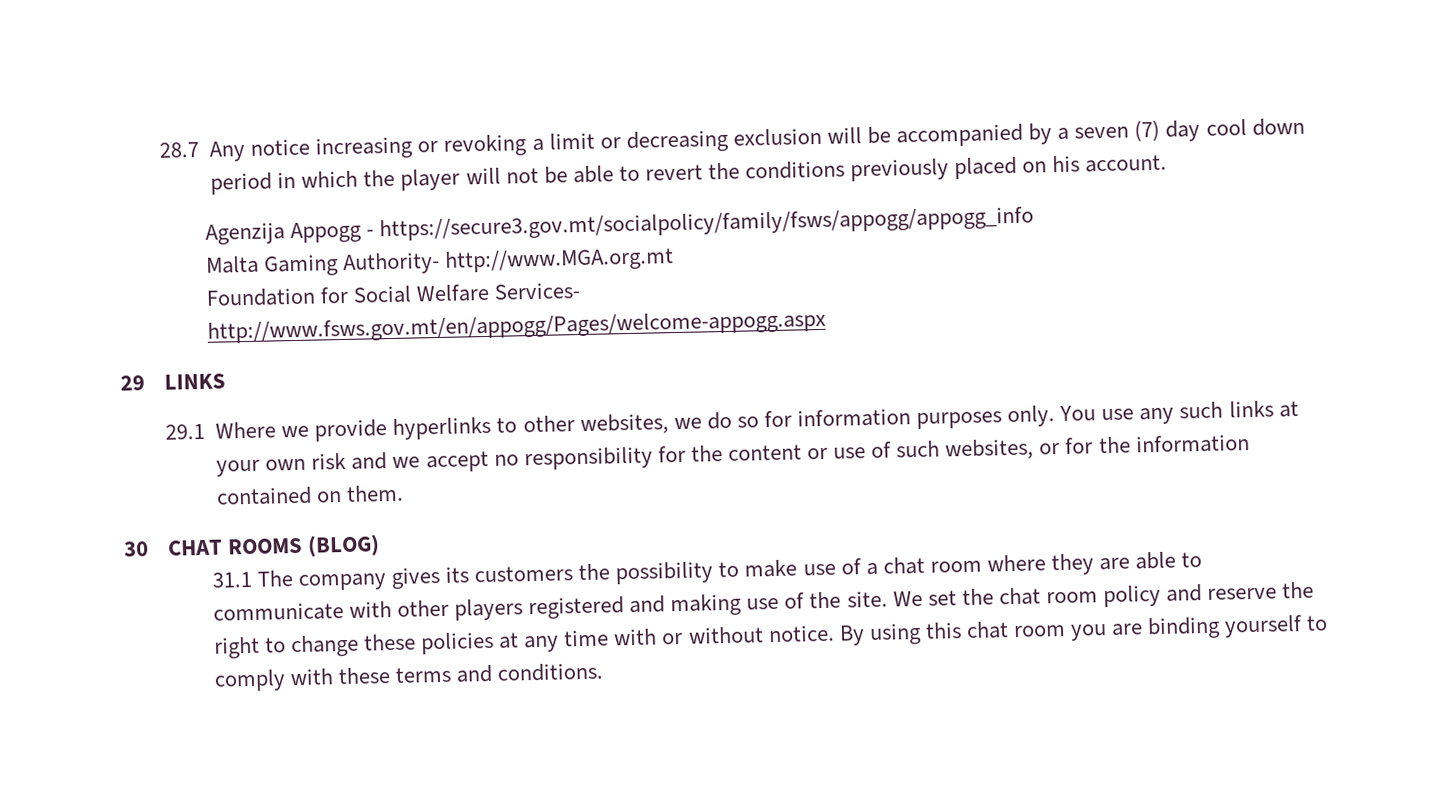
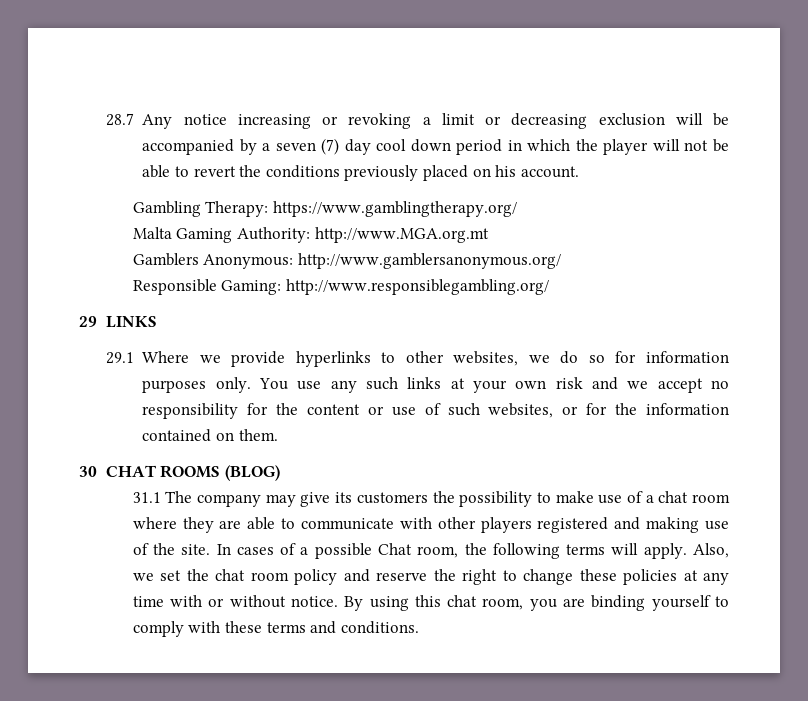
[204,206,1035,245] Agenzija Appogg - https://secure3.gov.mt/socialpolicy/family/fsws/appogg/appogg_info -> [132,201,517,217] Gambling Therapy: https://www.gamblingtherapy.org/
[342,251,440,275] Authority- -> [236,227,310,243] Authority:
[205,281,581,307] [206,309,826,344] Foundation for Social Welfare Services- // http://www.fsws.gov.mt/en/appogg/Pages/welcome-appogg.aspx -> [132,253,561,269] [132,279,549,295] Gamblers Anonymous: http://www.gamblersanonymous.org/ // Responsible Gaming: http://www.responsiblegambling.org/
[391,566,442,590] gives -> [265,492,331,507] may give
[892,590,923,607] We -> [216,543,730,559] [132,573,154,581] In cases of a possible Chat room, the following terms will apply. Also, we
[1013,624,1067,637] room -> [482,598,524,610] room,

